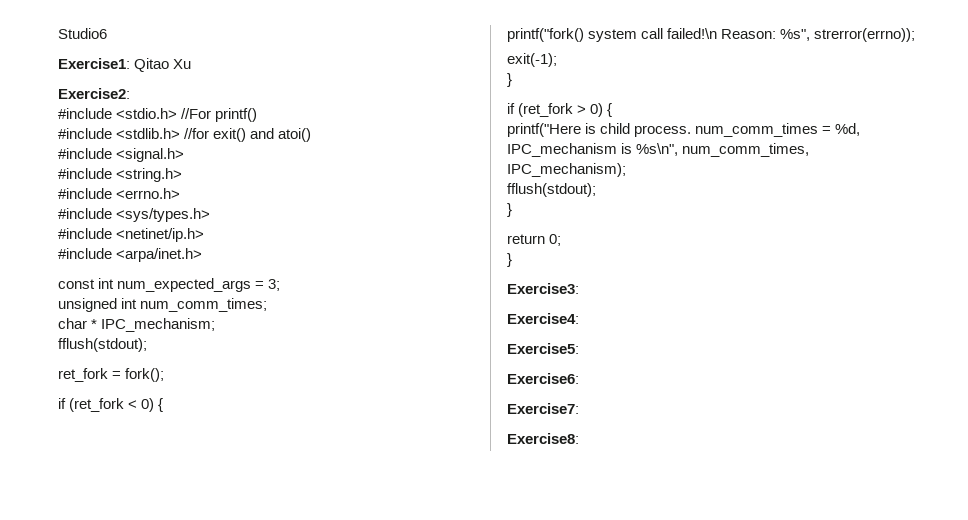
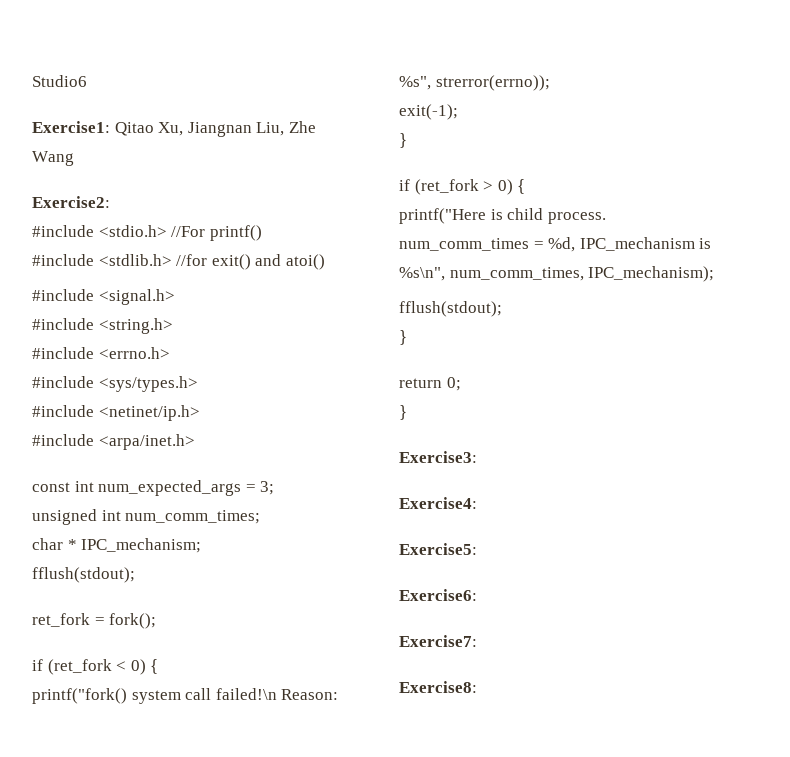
[173,59,192,69] Xu -> [158,121,316,137] [32,151,74,166] Xu, Jiangnan Liu, Zhe Wang

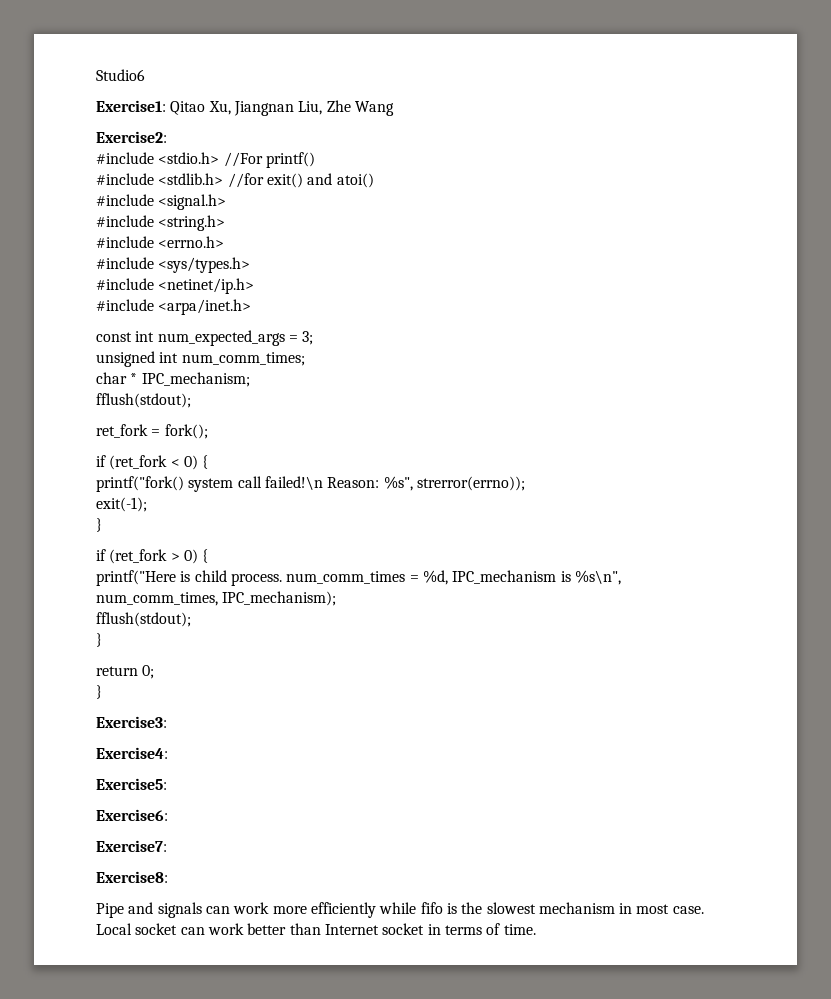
(477, 687) none -> [96,902,704,918] [96,923,536,935] // Pipe and signals can work more efficiently while fifo is the slowest mechanism in most case. Local socket can work better than Internet socket in terms of time.

